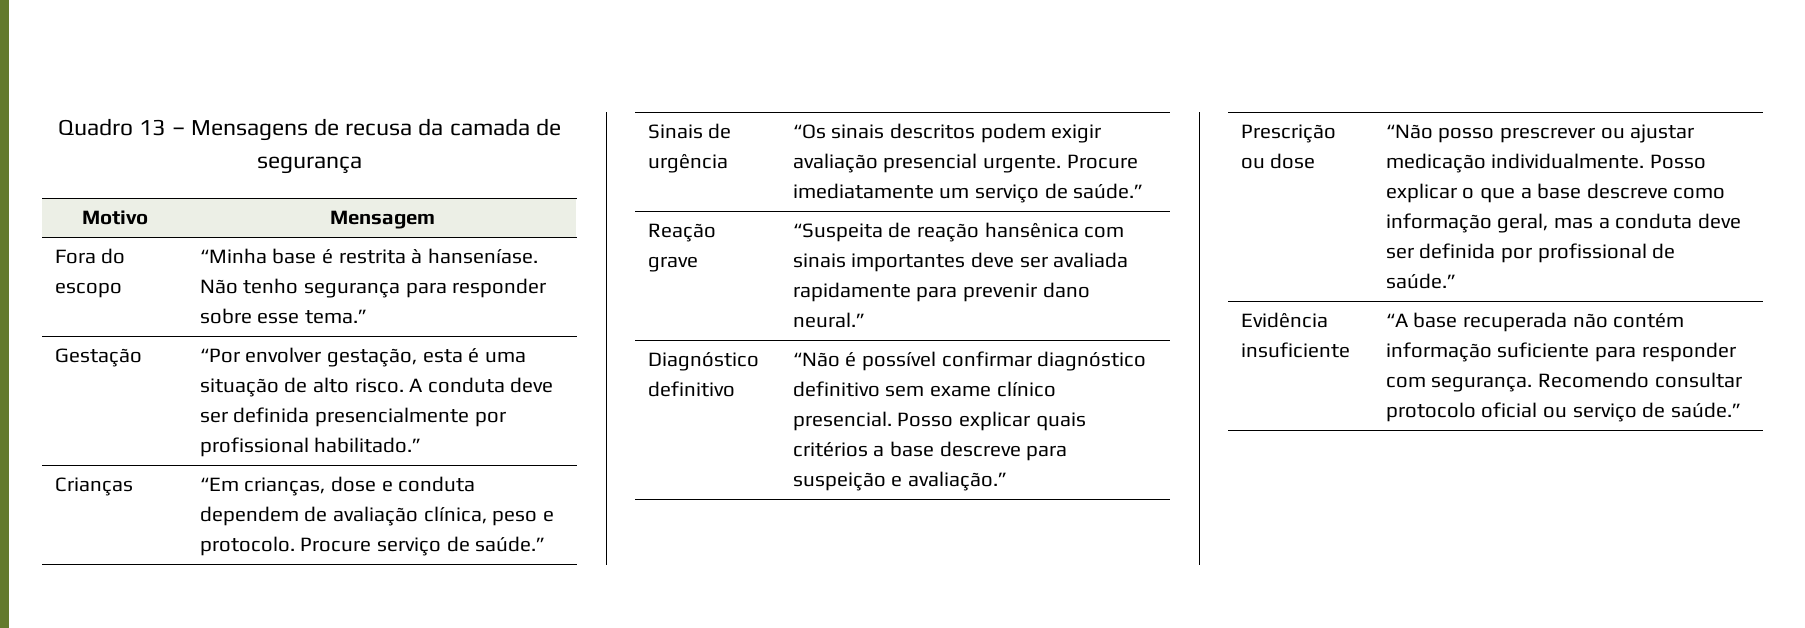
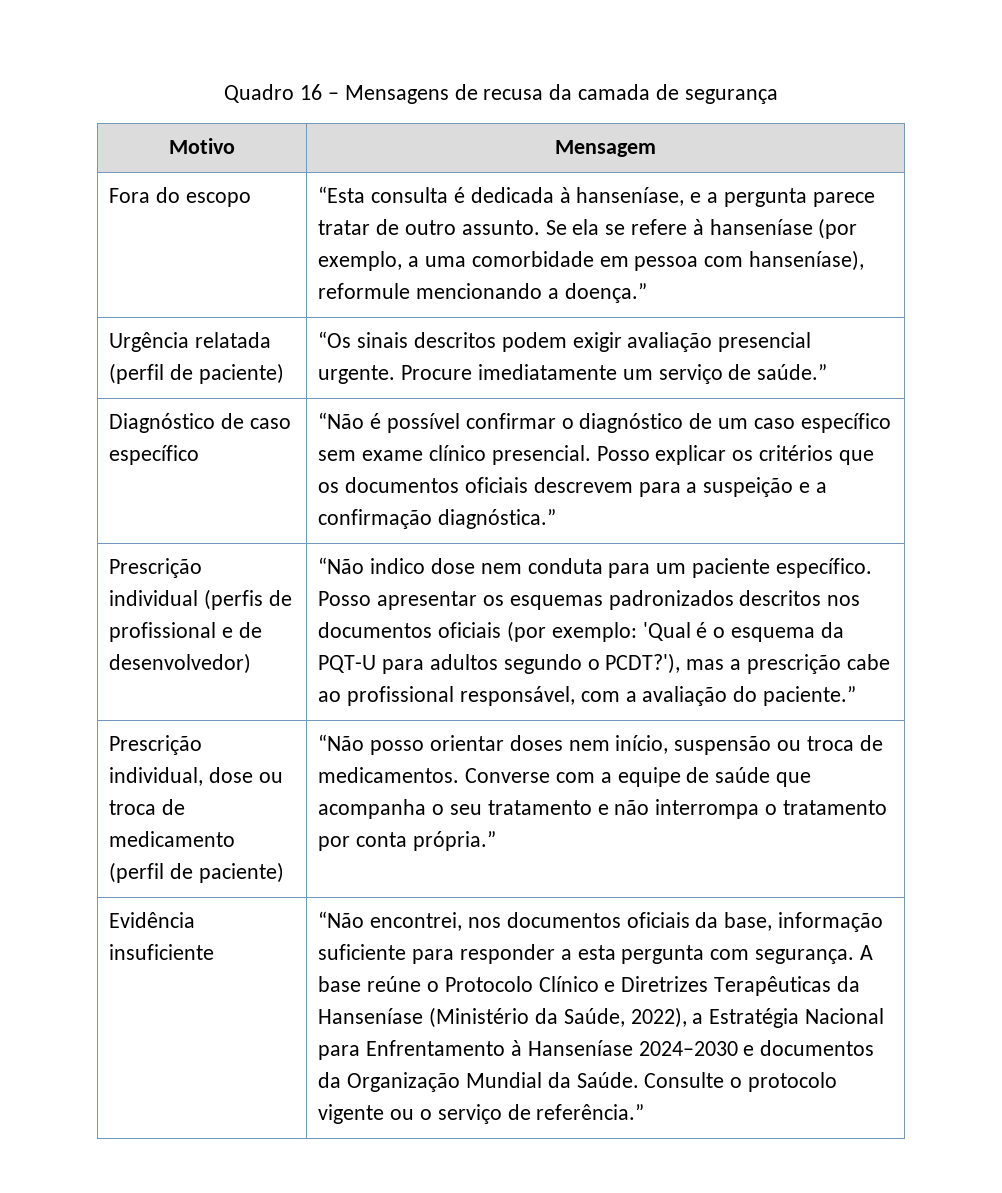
[139,119,166,136] 13 -> [300,84,323,100] 16
[199,248,538,264] [199,278,547,298] [199,308,367,324] [54,348,142,367] [199,347,526,367] [199,377,554,397] [199,407,506,427] [199,437,422,457] [54,477,133,496] [199,476,476,496] [199,506,554,526] [199,536,546,556] [647,123,732,139] [647,154,728,173] “Minha base é restrita à hanseníase. Não tenho segurança para responder sobre esse tema.” // Gestação | “Por envolver gestação, esta é uma situação de alto risco. A conduta deve ser definida presencialmente por profissional habilitado.” // Crianças | “Em crianças, dose e conduta dependem de avaliação clínica, peso e protocolo. Procure serviço de saúde.” // Sinais de urgência -> [318,186,875,207] [318,218,858,239] [318,250,864,271] [318,283,647,303] [109,332,272,352] [109,363,284,384] “Esta consulta é dedicada à hanseníase, e a pergunta parece tratar de outro assunto. Se ela se refere à hanseníase (por exemplo, a uma comorbidade em pessoa com hanseníase), reformule mencionando a doença.” // Urgência relatada (perfil de paciente)
[647,223,716,242] [647,256,698,272] [792,222,1125,242] [792,252,1129,272] [792,282,1090,302] [792,312,865,328] [647,352,759,371] [647,381,735,397] [792,351,1147,371] [792,381,880,397] Reação grave | “Suspeita de reação hansênica com sinais importantes deve ser avaliada rapidamente para prevenir dano neural.” // Diagnóstico definitivo | “Não é possível confirmar diagnóstico definitivo -> [109,413,291,433] [109,445,200,465] [318,412,891,433] Diagnóstico de caso específico | “Não é possível confirmar o diagnóstico de um caso específico
[1035,412,1086,431] [792,441,1068,461] [792,471,1007,491] [1240,124,1336,143] [1240,153,1316,169] [1385,124,1695,143] [1385,153,1706,173] [1385,183,1726,203] [1385,213,1741,233] [1385,243,1676,263] [1385,273,1456,289] [1240,312,1328,328] [1240,342,1350,358] [1385,312,1685,332] [1385,342,1736,362] [1385,372,1742,392] [1385,402,1741,422] quais critérios a base descreve para suspeição e avaliação.” // Prescrição ou dose | “Não posso prescrever ou ajustar medicação individualmente. Posso explicar o que a base descreve como informação geral, mas a conduta deve ser definida por profissional de saúde.” // Evidência insuficiente | “A base recuperada não contém informação suficiente para responder com segurança. Recomendo consultar protocolo oficial ou serviço de saúde.” -> [732,445,874,465] [318,477,827,497] [318,509,557,529] [109,558,203,578] [109,589,292,610] [109,622,262,642] [109,653,252,674] [318,557,872,578] [318,590,861,610] [318,621,844,642] [318,653,890,674] [318,686,856,706] [109,735,203,755] [109,767,283,786] [109,799,186,815] [109,831,236,847] [109,862,284,883] [318,734,883,755] [318,767,811,787] [318,799,887,819] [318,831,496,851] [109,912,196,928] [109,944,215,960] [318,911,883,932] [318,944,873,964] [318,976,860,996] [318,1007,884,1028] [318,1040,875,1060] [318,1072,837,1092] [318,1104,645,1124] os critérios que os documentos oficiais descrevem para a suspeição e a confirmação diagnóstica.” // Prescrição individual (perfis de profissional e de desenvolvedor) | “Não indico dose nem conduta para um paciente específico. Posso apresentar os esquemas padronizados descritos nos documentos oficiais (por exemplo: 'Qual é o esquema da PQT-U para adultos segundo o PCDT?'), mas a prescrição cabe ao profissional responsável, com a avaliação do paciente.” // Prescrição individual, dose ou troca de medicamento (perfil de paciente) | “Não posso orientar doses nem início, suspensão ou troca de medicamentos. Converse com a equipe de saúde que acompanha o seu tratamento e não interrompa o tratamento por conta própria.” // Evidência insuficiente | “Não encontrei, nos documentos oficiais da base, informação suficiente para responder a esta pergunta com segurança. A base reúne o Protocolo Clínico e Diretrizes Terapêuticas da Hanseníase (Ministério da Saúde, 2022), a Estratégia Nacional para Enfrentamento à Hanseníase 2024–2030 e documentos da Organização Mundial da Saúde. Consulte o protocolo vigente ou o serviço de referência.”

